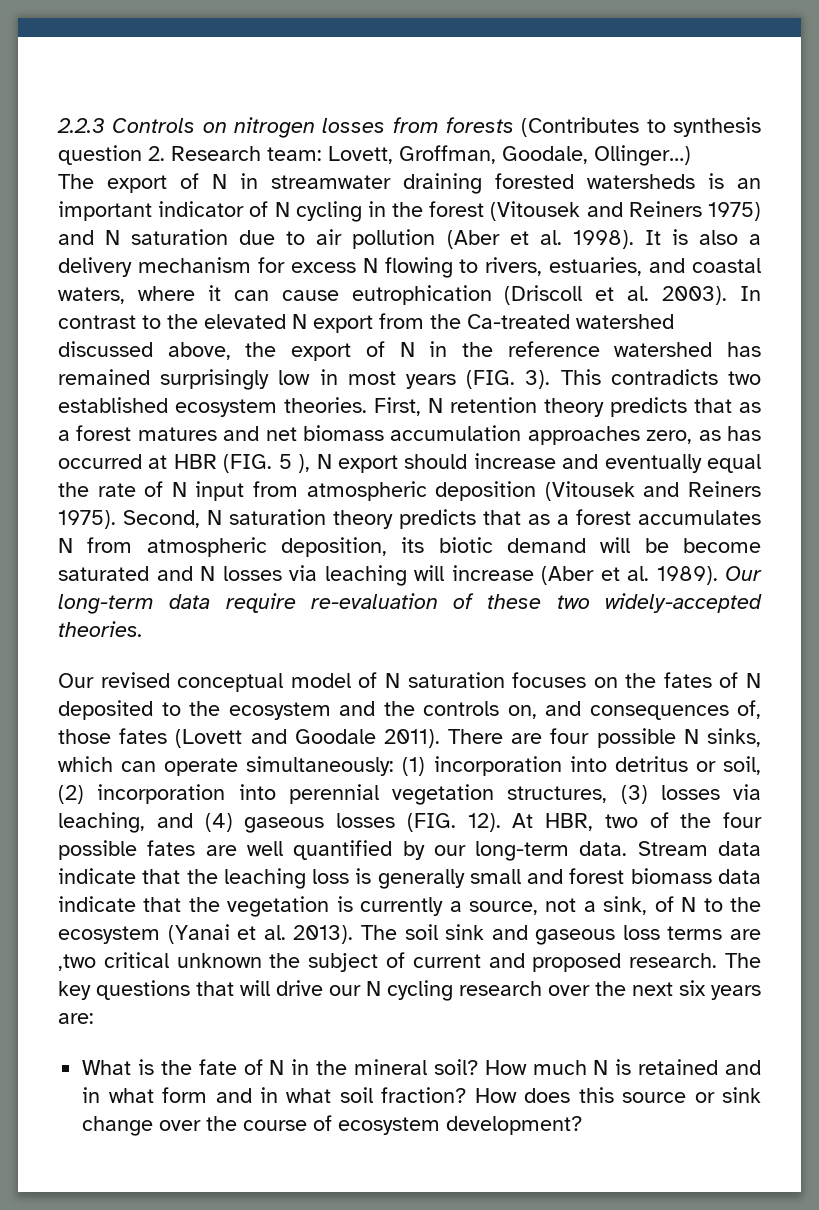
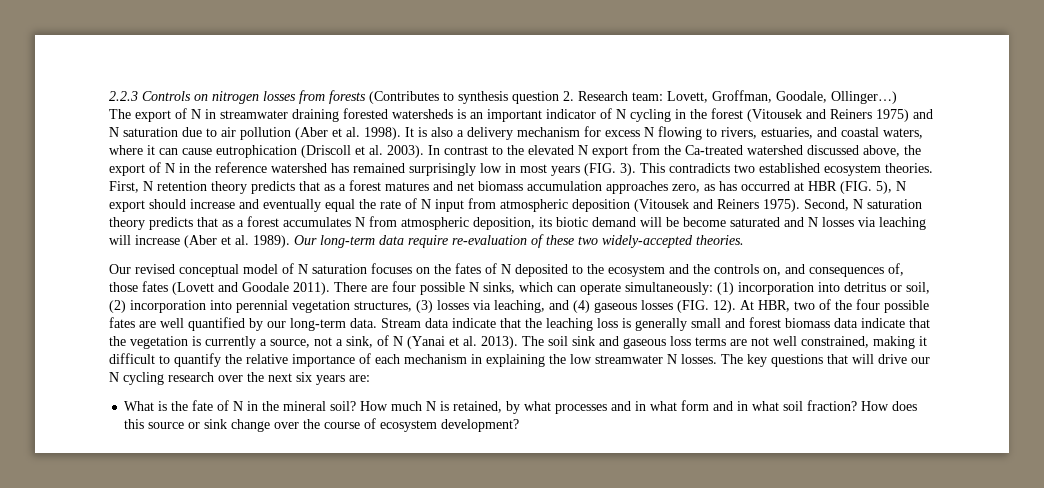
[278,454,311,473] 5 ), -> [876,181,892,194] 5),
[703,897,762,912] [58,926,160,944] to the ecosystem -> (403, 341) none
[58,952,718,972] ,two critical unknown the subject of current and proposed research. -> [751,336,927,349] [109,353,717,367] not well constrained, making it difficult to quantify the relative importance of each mechanism in explaining the low streamwater N losses.
[638,1059,719,1075] retained -> [453,401,608,414] retained, by what processes

